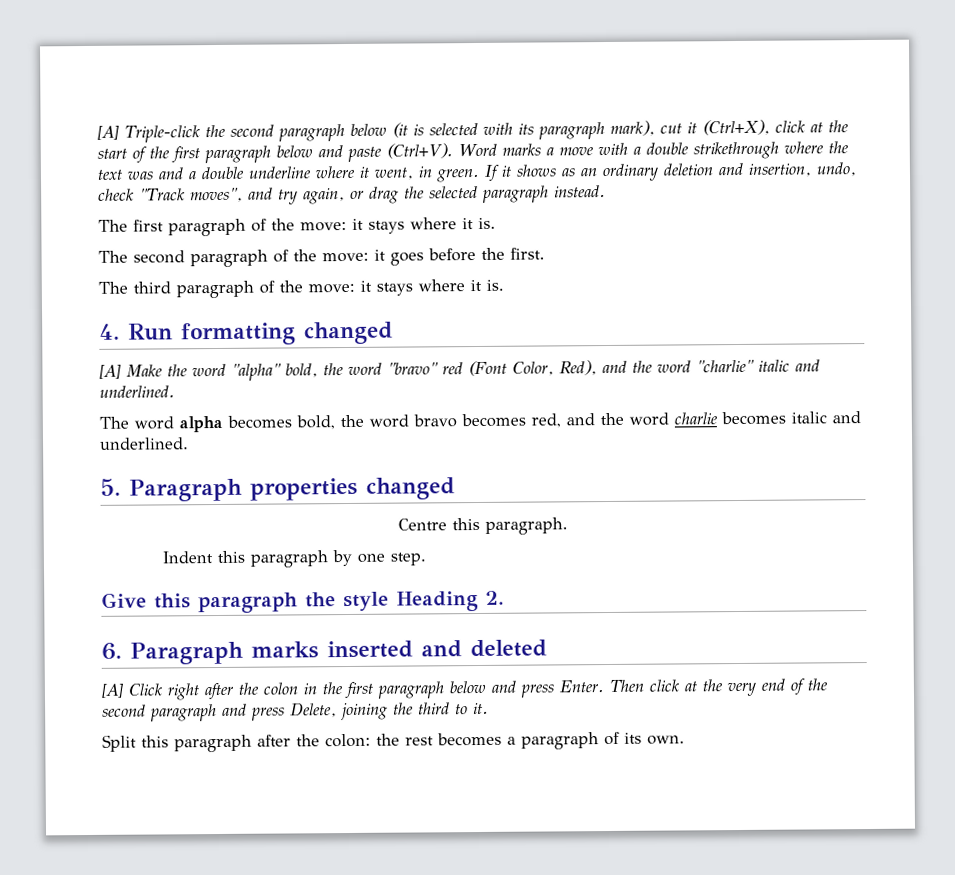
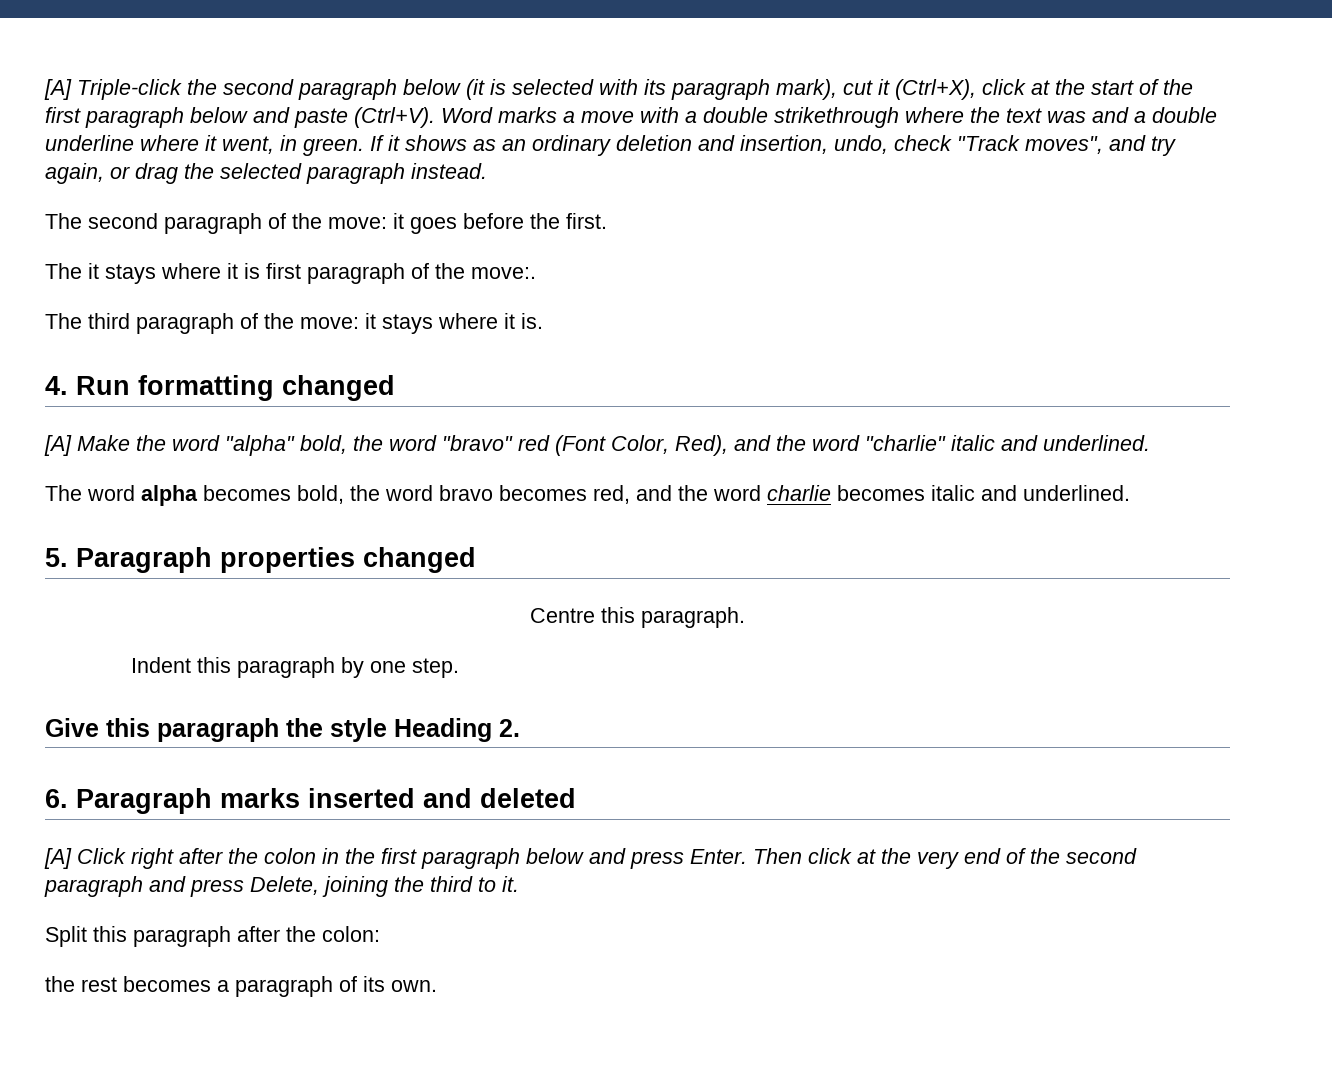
[98,217,496,237] // The first paragraph of the move: it stays where it is. -> (487, 171) none
(545, 253) none -> [45,263,536,284] // The it stays where it is first paragraph of the move:.
(371, 740) none -> (380, 934) //

